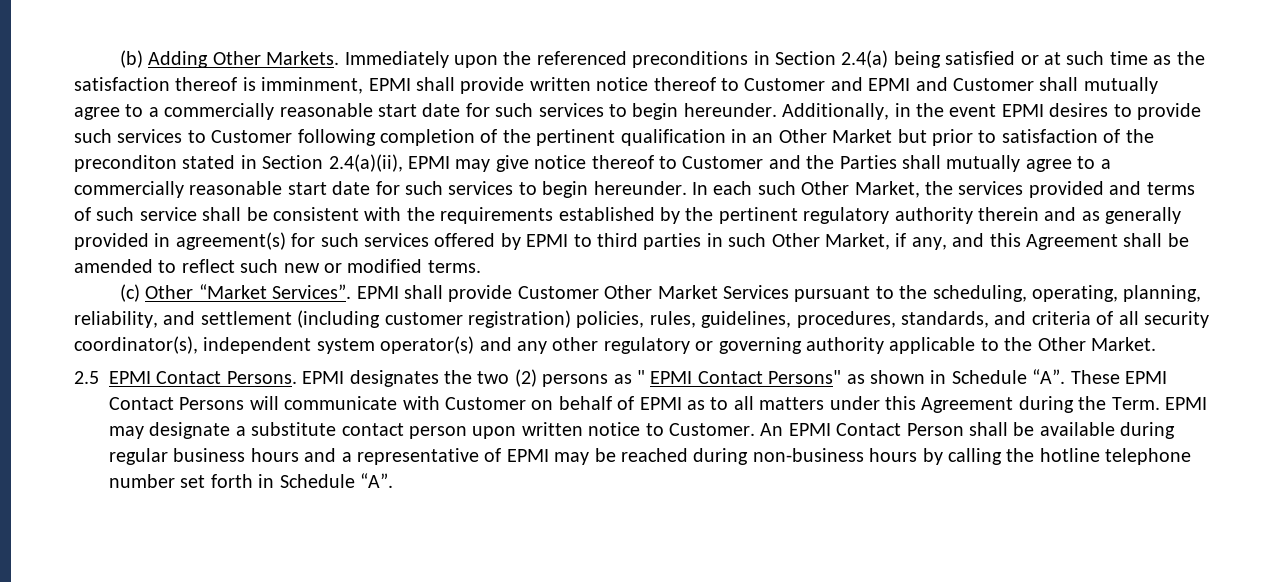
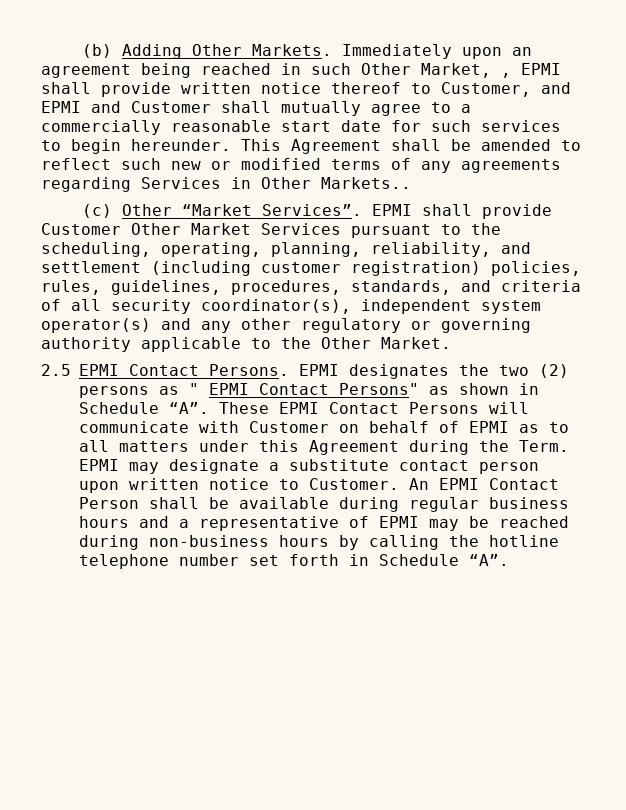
[503,50,1205,68] [74,77,364,94] the referenced preconditions in Section 2.4(a) being satisfied or at such time as the satisfaction thereof is imminment, -> [512,47,533,56] [41,63,511,78] an agreement being reached in such Other Market, ,
[744,78,826,91] Customer -> [441,82,531,97] Customer,
[782,103,1201,120] [74,129,1154,146] [74,154,1111,172] [74,181,1195,198] [74,207,1182,224] [74,232,1021,250] Additionally, in the event EPMI desires to provide such services to Customer following completion of the pertinent qualification in an Other Market but prior to satisfaction of the preconditon stated in Section 2.4(a)(ii), EPMI may give notice thereof to Customer and the Parties shall mutually agree to a commercially reasonable start date for such services to begin hereunder. In each such Other Market, the services provided and terms of such service shall be consistent with the requirements established by the pertinent regulatory authority therein and as generally provided in agreement(s) for such services offered by EPMI to third parties in such Other Market, if any, and this -> [241,139,281,151] This
[427,260,481,273] terms. -> [331,158,561,173] [41,177,411,192] terms of any agreements regarding Services in Other Markets..

